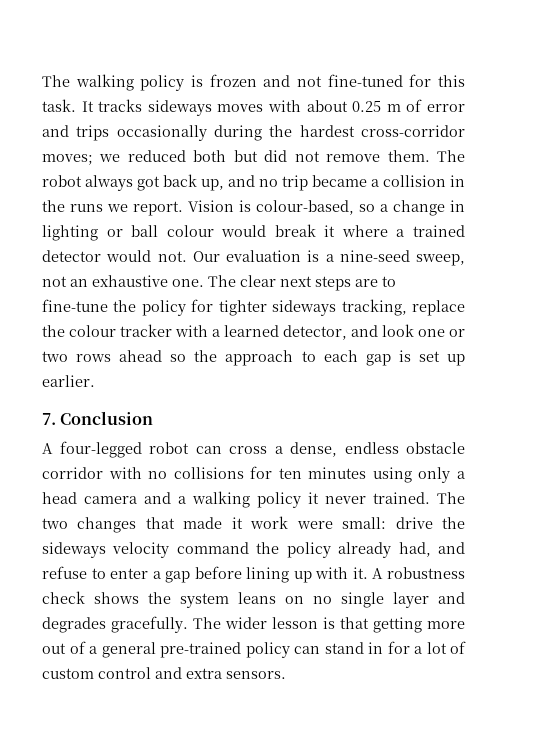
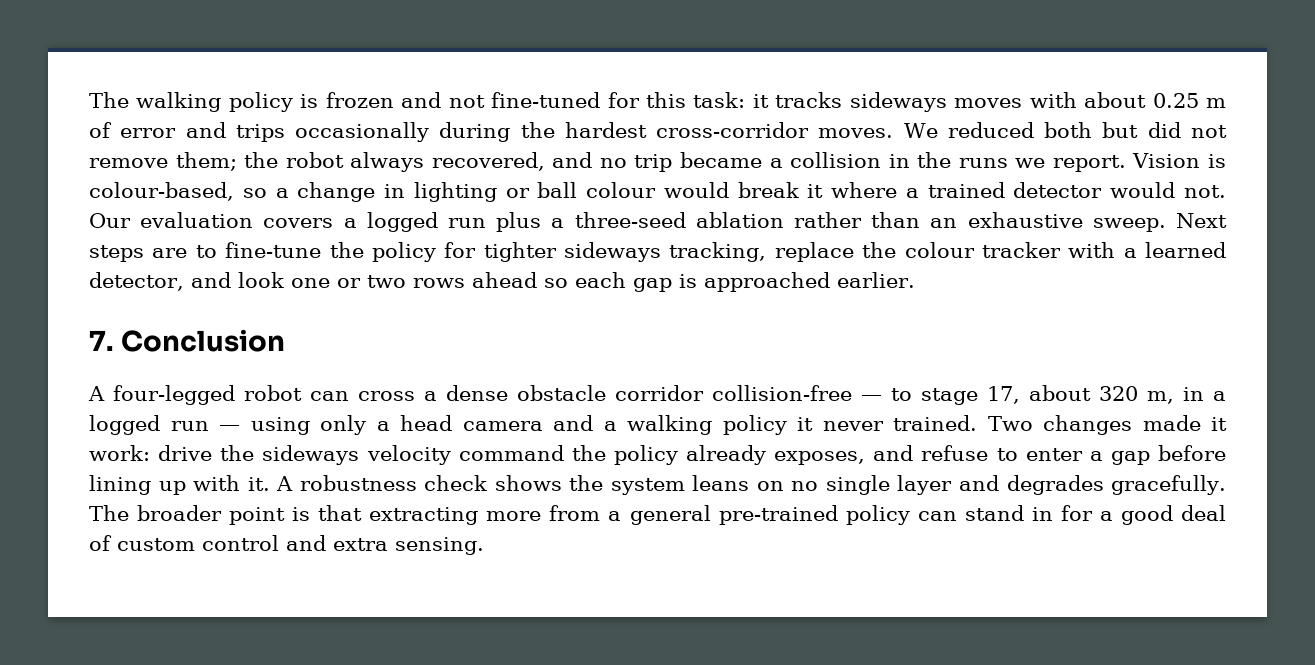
[42,99,94,112] task. It -> [693,92,769,108] task: it
[42,154,121,165] moves; we -> [818,123,938,138] moves. We
[387,150,466,162] [42,174,224,191] them. The robot always got back up, -> [175,152,545,172] them; the robot always recovered,
[307,250,465,266] [42,275,312,287] is a nine-seed sweep, not an exhaustive one. The clear next -> [263,212,1228,232] covers a logged run plus a three-seed ablation rather than an exhaustive sweep. Next
[194,350,316,366] the approach to -> (568, 283) none
[418,351,465,366] set up -> [703,272,830,292] approached
[290,442,465,457] [42,466,367,479] dense, endless obstacle corridor with no collisions for ten minutes -> [446,385,1226,405] [89,415,241,435] dense obstacle corridor collision-free — to stage 17, about 320 m, in a logged run —
[437,492,465,504] [42,516,387,533] The two changes that made it work were small: -> [987,415,1227,435] [89,445,150,461] Two changes made it work:
[398,542,431,557] had, -> [774,451,866,465] exposes,
[225,617,465,633] [42,641,86,654] wider lesson is that getting more out of -> [137,505,601,525] broader point is that extracting more from
[426,642,447,654] lot -> [1120,505,1226,525] good deal
[226,671,286,679] sensors. -> [395,537,484,555] sensing.

